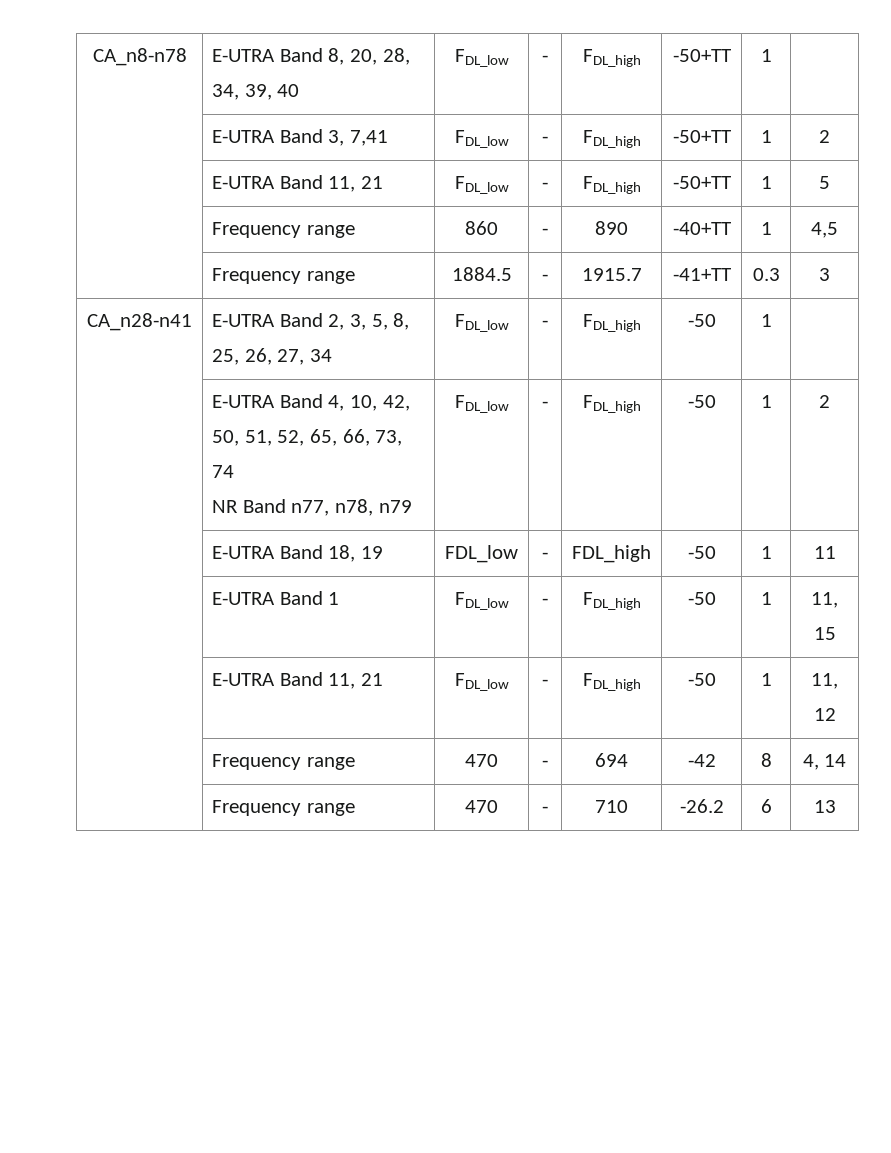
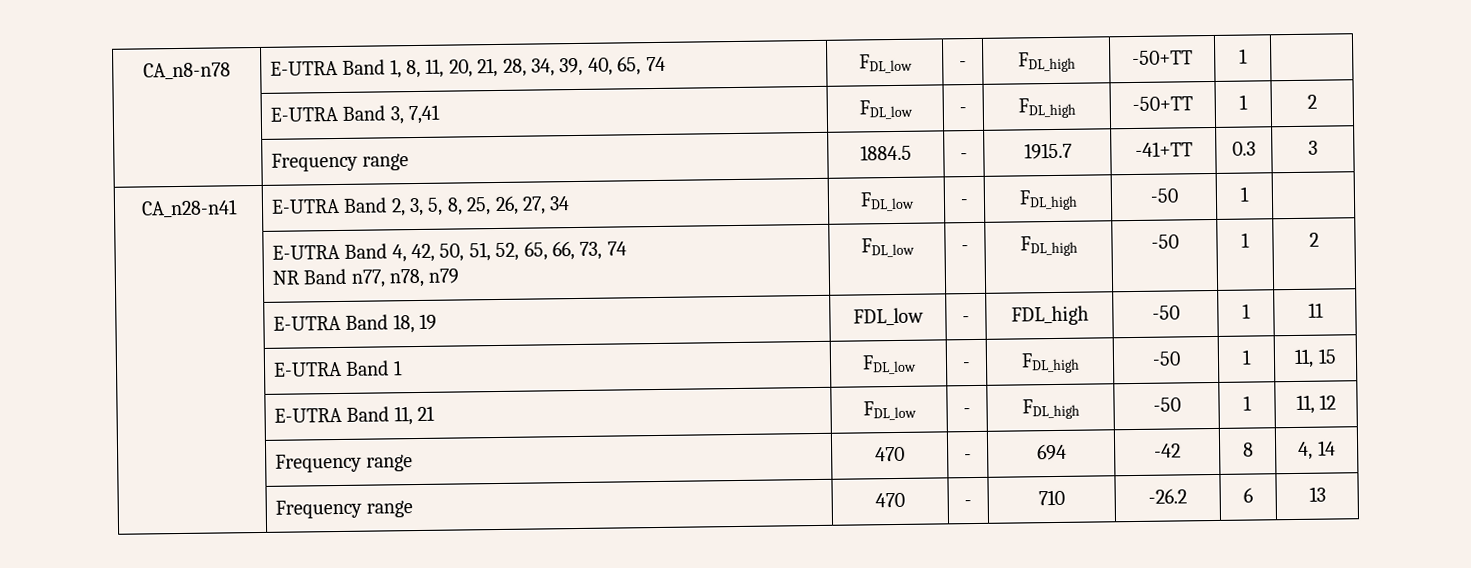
[328,48,410,65] [212,84,300,100] 8, 20, 28, 34, 39, 40 -> [389,56,666,79] 1, 8, 11, 20, 21, 28, 34, 39, 40, 65, 74
[212,175,383,192] [454,176,509,194] [542,182,548,189] [582,176,641,194] [672,176,731,189] [760,176,772,189] [819,176,830,189] [212,222,355,238] [465,221,498,235] [542,228,548,235] [595,221,628,235] [672,222,731,235] [760,222,772,235] [811,222,838,238] // | E-UTRA Band 11, 21 | FDL_low | - | FDL_high | -50+TT | 1 | 5 // | Frequency range | 860 | - | 890 | -40+TT | 1 | 4,5 -> (1317, 101) none
[349,395,377,411] 10, -> (407, 253) none

